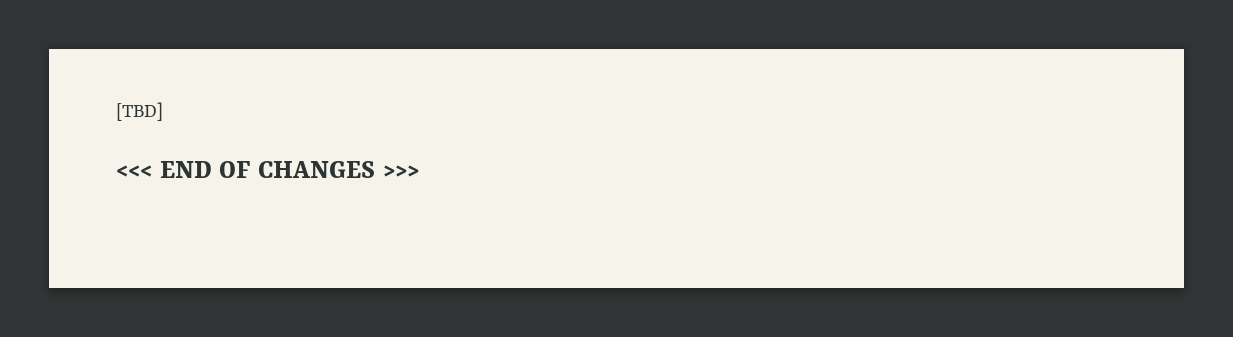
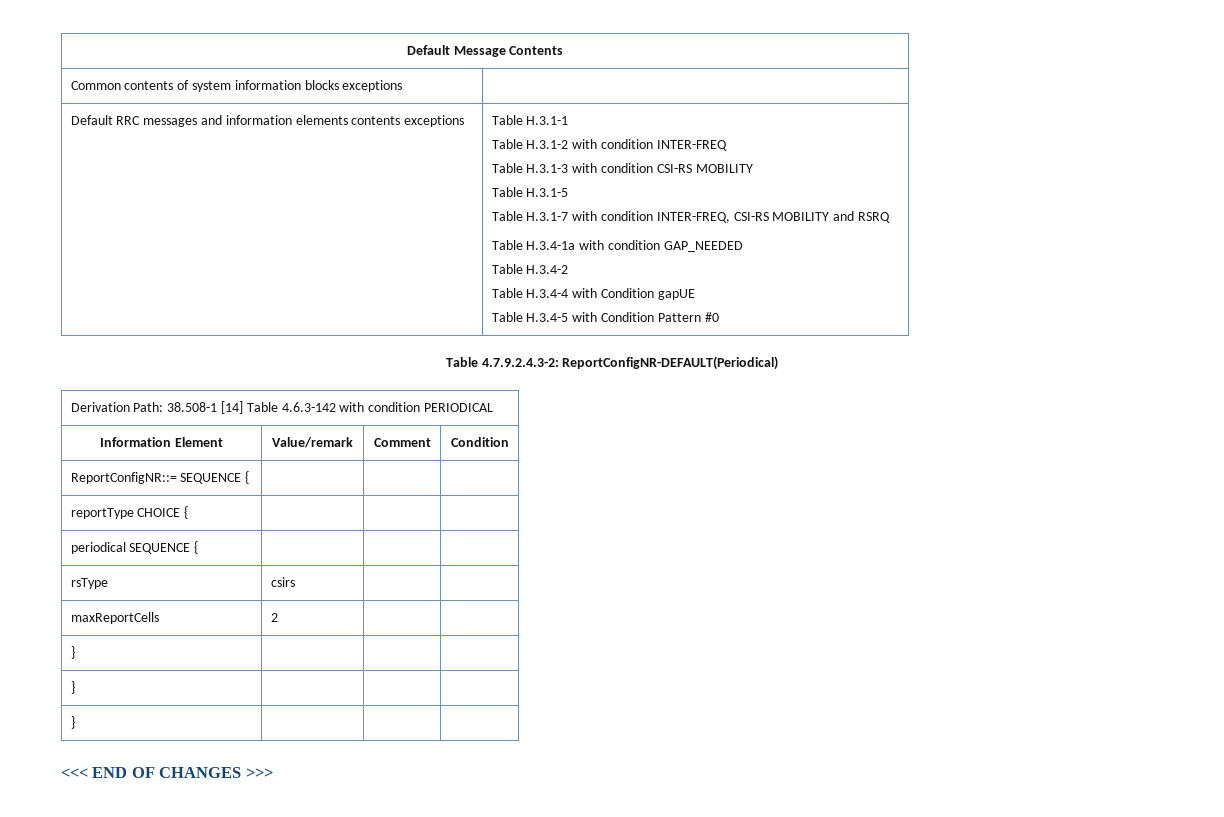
[116,102,163,121] [TBD] -> [406,45,564,57] [70,80,403,92] [70,115,465,127] [491,115,569,125] [491,139,727,151] [491,163,753,173] [491,187,569,197] [491,211,890,223] [491,240,743,252] [491,264,569,274] [491,288,695,300] [491,312,719,322] [445,356,779,370] [70,401,493,414] [100,437,223,447] [272,437,353,448] [373,438,431,447] [450,437,509,447] [70,471,250,484] [70,506,189,519] [70,541,199,554] [70,578,108,589] [270,577,295,587] [70,612,159,624] [270,613,278,622] [70,646,75,659] [70,681,75,694] [70,716,75,729] Default Message Contents // Common contents of system information blocks exceptions | // Default RRC messages and information elements contents exceptions | Table H.3.1-1 // Table H.3.1-2 with condition INTER-FREQ // Table H.3.1-3 with condition CSI-RS MOBILITY // Table H.3.1-5 // Table H.3.1-7 with condition INTER-FREQ, CSI-RS MOBILITY and RSRQ // Table H.3.4-1a with condition GAP_NEEDED // Table H.3.4-2 // Table H.3.4-4 with Condition gapUE // Table H.3.4-5 with Condition Pattern #0 // Table 4.7.9.2.4.3-2: ReportConfigNR-DEFAULT(Periodical) // Derivation Path: 38.508-1 [14] Table 4.6.3-142 with condition PERIODICAL // Information Element | Value/remark | Comment | Condition // ReportConfigNR::= SEQUENCE { | | | // reportType CHOICE { | | | // periodical SEQUENCE { | | | // rsType | csirs | | // maxReportCells | 2 | | // } | | | // } | | | // } | | |

